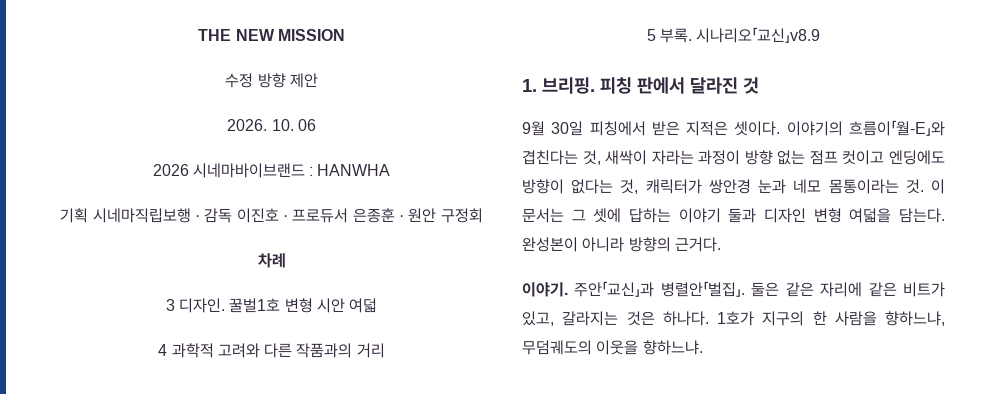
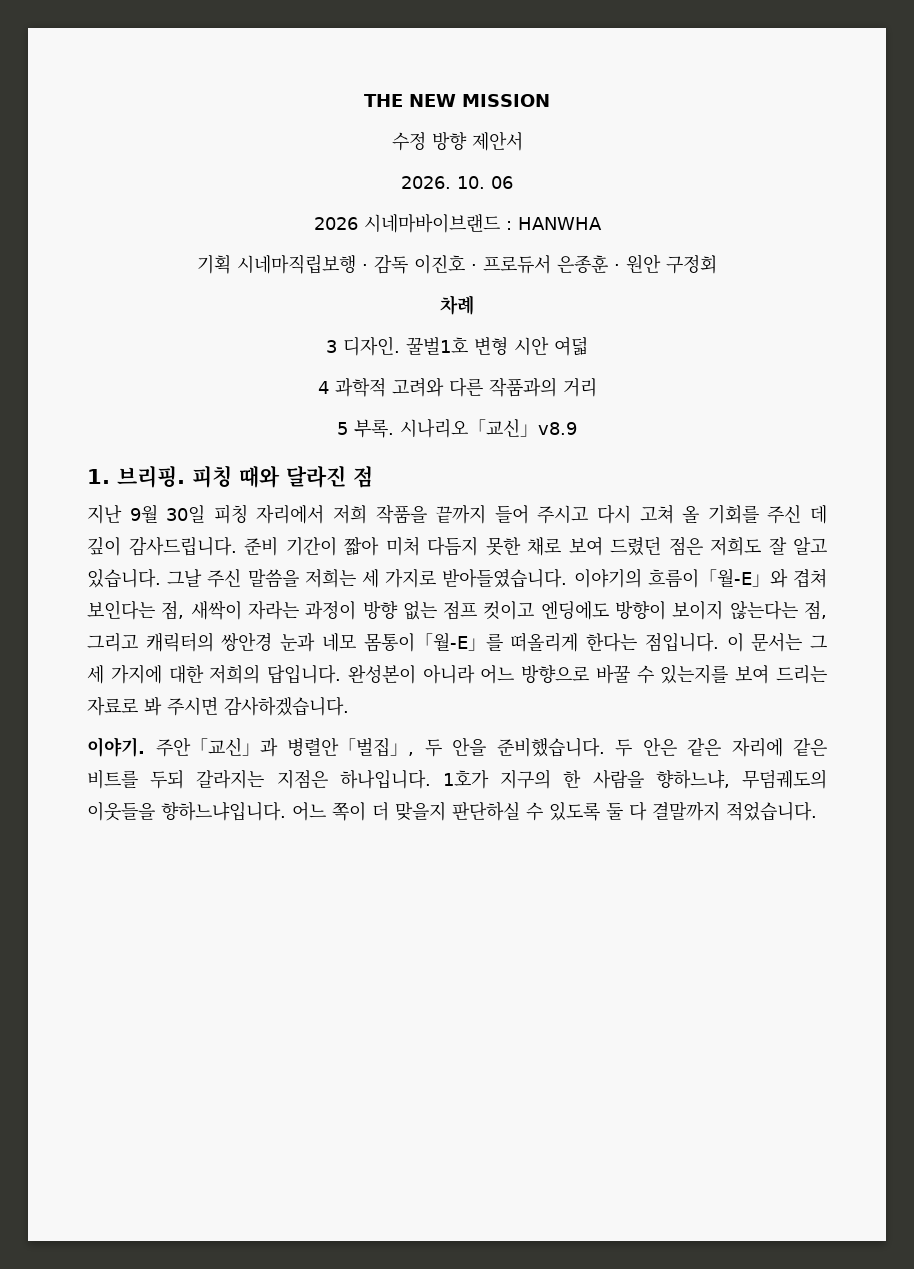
[289,73,318,88] 제안 -> [471,131,523,151] 제안서
[637,77,759,94] [522,121,781,136] 판에서 달라진 것 // 9월 30일 피칭에서 받은 지적은 셋이다. -> [239,465,373,488] [87,504,828,524] [87,536,827,556] [87,568,568,588] 때와 달라진 점 // 지난 9월 30일 피칭 자리에서 저희 작품을 끝까지 들어 주시고 다시 고쳐 올 기회를 주신 데 깊이 감사드립니다. 준비 기간이 짧아 미처 다듬지 못한 채로 보여 드렸던 점은 저희도 잘 알고 있습니다. 그날 주신 말씀을 저희는 세 가지로 받아들였습니다.
[522,150,601,165] 겹친다는 것, -> [793,568,827,588] [87,600,185,620] 겹쳐 보인다는 점,
[571,179,945,194] [522,208,945,223] [522,237,721,252] 없다는 것, 캐릭터가 쌍안경 눈과 네모 몸통이라는 것. 이 문서는 그 셋에 답하는 이야기 둘과 디자인 변형 여덟을 담는다. 완성본이 아니라 방향의 근거다. -> [672,600,827,620] [87,632,828,652] [87,664,827,684] [87,696,349,716] 보이지 않는다는 점, 그리고 캐릭터의 쌍안경 눈과 네모 몸통이「월-E」를 떠올리게 한다는 점입니다. 이 문서는 그 세 가지에 대한 저희의 답입니다. 완성본이 아니라 어느 방향으로 바꿀 수 있는지를 보여 드리는 자료로 봐 주시면 감사하겠습니다.
[740,282,945,297] [522,311,709,326] . 둘은 같은 자리에 같은 비트가 있고, 갈라지는 것은 하나다. -> [408,737,827,757] [87,769,431,789] , 두 안을 준비했습니다. 두 안은 같은 자리에 같은 비트를 두되 갈라지는 지점은 하나입니다.
[596,340,703,355] 이웃을 향하느냐. -> [87,801,817,821] 이웃들을 향하느냐입니다. 어느 쪽이 더 맞을지 판단하실 수 있도록 둘 다 결말까지 적었습니다.

